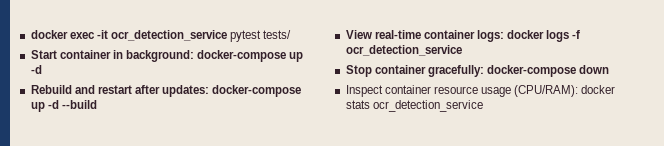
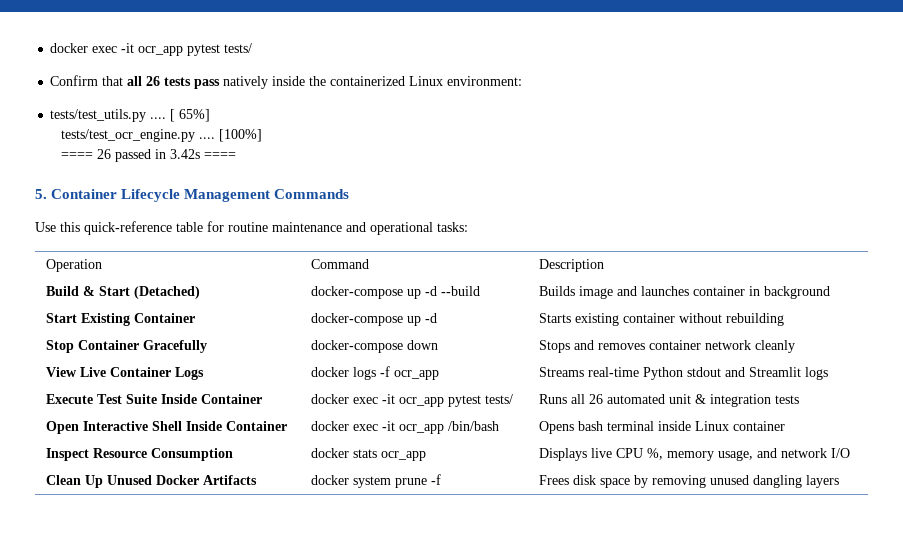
[30,30,227,41] docker exec -it ocr_detection_service -> [50,43,184,56] docker exec -it ocr_app
[30,50,304,62] [30,65,42,74] [30,85,302,97] [30,100,97,112] [345,30,581,42] [345,45,462,56] [345,65,610,77] [345,85,616,97] [345,100,483,112] Start container in background: docker-compose up -d // Rebuild and restart after updates: docker-compose up -d --build // View real-time container logs: docker logs -f ocr_detection_service // Stop container gracefully: docker-compose down // Inspect container resource usage (CPU/RAM): docker stats ocr_detection_service -> [50,75,523,89] [50,109,211,122] [60,129,262,142] [60,149,236,162] [35,189,350,202] [35,221,468,235] [45,259,102,272] [310,259,369,269] [538,259,604,272] [45,286,200,299] [310,286,480,299] [538,286,830,299] [45,313,195,326] [310,313,437,326] [538,313,784,326] [45,340,207,353] [310,340,438,353] [538,340,795,353] [45,367,204,380] [310,366,439,380] [538,367,828,380] [45,394,262,404] [310,394,513,407] [538,394,799,407] [45,421,287,434] [310,421,499,434] [538,421,785,434] [45,448,233,461] [310,448,426,461] [538,448,850,461] [45,475,257,488] [310,474,441,488] [538,475,839,488] Confirm that all 26 tests pass natively inside the containerized Linux environment: // tests/test_utils.py .... [ 65%] // tests/test_ocr_engine.py .... [100%] // ==== 26 passed in 3.42s ==== // 5. Container Lifecycle Management Commands // Use this quick-reference table for routine maintenance and operational tasks: // Operation | Command | Description // Build & Start (Detached) | docker-compose up -d --build | Builds image and launches container in background // Start Existing Container | docker-compose up -d | Starts existing container without rebuilding // Stop Container Gracefully | docker-compose down | Stops and removes container network cleanly // View Live Container Logs | docker logs -f ocr_app | Streams real-time Python stdout and Streamlit logs // Execute Test Suite Inside Container | docker exec -it ocr_app pytest tests/ | Runs all 26 automated unit & integration tests // Open Interactive Shell Inside Container | docker exec -it ocr_app /bin/bash | Opens bash terminal inside Linux container // Inspect Resource Consumption | docker stats ocr_app | Displays live CPU %, memory usage, and network I/O // Clean Up Unused Docker Artifacts | docker system prune -f | Frees disk space by removing unused dangling layers

